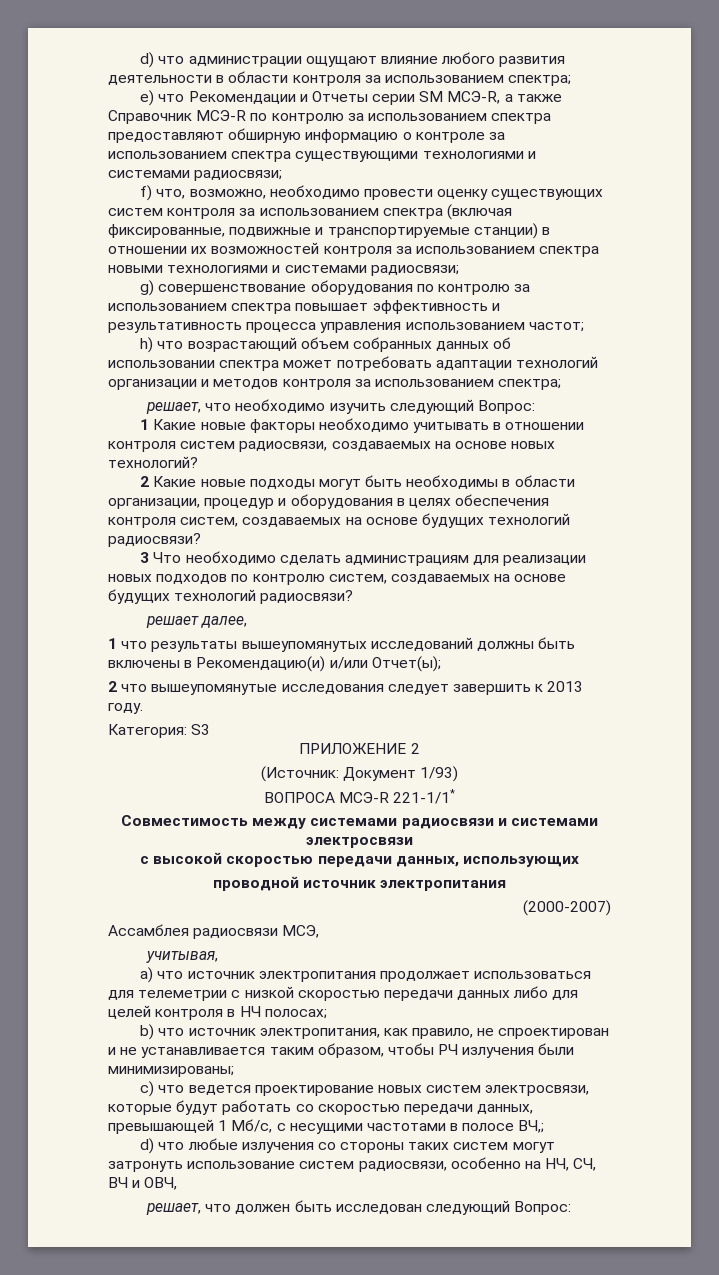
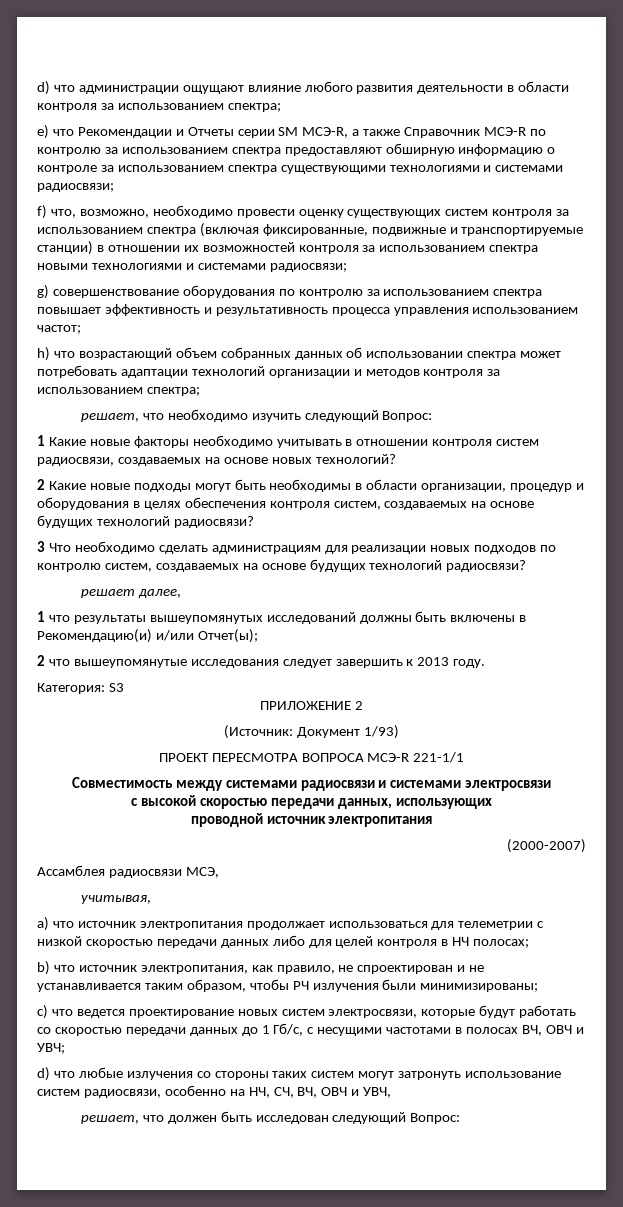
(459, 774) none -> [158,753,298,762] ПРОЕКТ ПЕРЕСМОТРА
[393,789,456,804] 221-1/1* -> [413,752,465,763] 221-1/1
[477,1104,534,1114] [108,1119,545,1134] данных, превышающей 1 Мб/с, с несущими частотами в полосе ВЧ,; -> [189,1023,584,1036] [37,1043,65,1054] данных до 1 Гб/с, с несущими частотами в полосах ВЧ, ОВЧ и УВЧ;
[108,1177,178,1190] ВЧ и ОВЧ, -> [297,1087,392,1098] ВЧ, ОВЧ и УВЧ,

